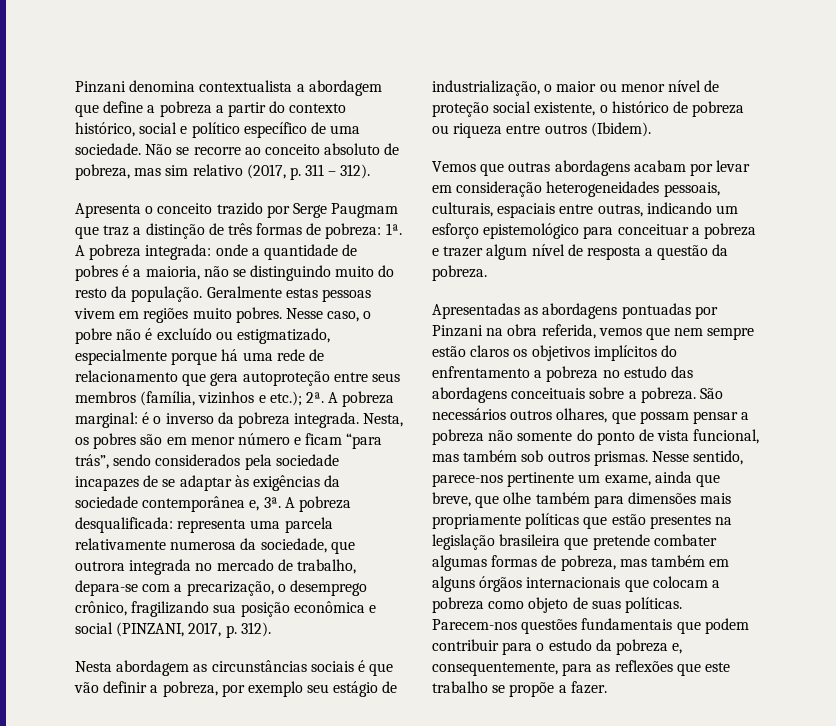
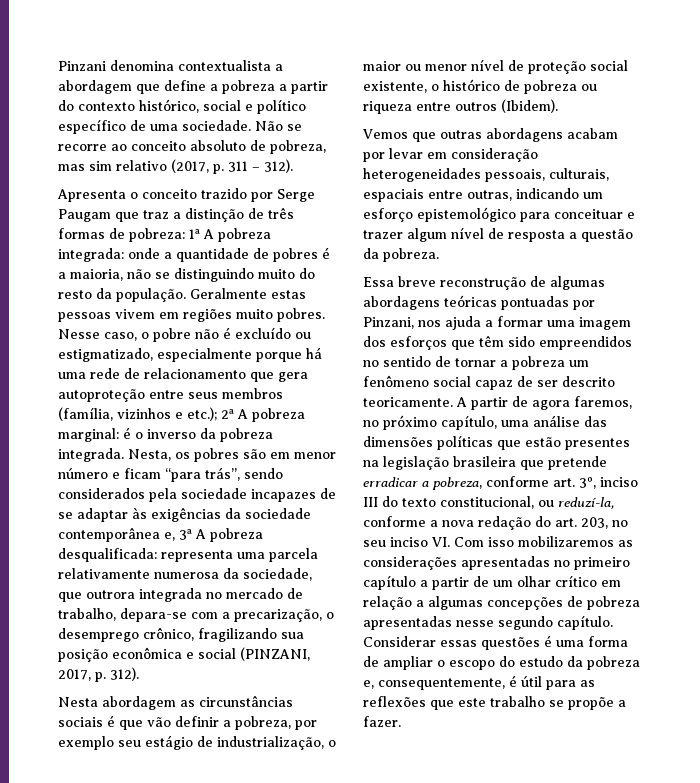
[331,203,399,218] Paugmam -> [58,209,111,222] Paugam
[385,223,402,235] 1ª. -> [189,229,200,239] 1ª
[305,392,324,403] 2ª. -> [221,409,234,419] 2ª
[263,497,281,508] 3ª. -> [179,529,192,540] 3ª
[691,223,756,239] a pobreza -> (623, 214) none
[432,303,718,319] [432,324,755,340] [432,345,677,361] [432,366,693,382] [432,387,723,403] [432,408,750,424] [432,429,760,445] [432,450,744,466] [432,471,720,487] [432,492,732,508] [432,514,521,529] Apresentadas as abordagens pontuadas por Pinzani na obra referida, vemos que nem sempre estão claros os objetivos implícitos do enfrentamento a pobreza no estudo das abordagens conceituais sobre a pobreza. São necessários outros olhares, que possam pensar a pobreza não somente do ponto de vista funcional, mas também sob outros prismas. Nesse sentido, parece-nos pertinente um exame, ainda que breve, que olhe também para dimensões mais propriamente -> [363,276,605,290] [363,295,595,310] [363,316,631,330] [363,335,632,350] [363,356,589,370] [363,375,615,390] [363,396,632,410] [363,415,607,430] [363,436,433,447] Essa breve reconstrução de algumas abordagens teóricas pontuadas por Pinzani, nos ajuda a formar uma imagem dos esforços que têm sido empreendidos no sentido de tornar a pobreza um fenômeno social capaz de ser descrito teoricamente. A partir de agora faremos, no próximo capítulo, uma análise das dimensões
[653,534,717,546] [432,555,730,571] [432,576,720,592] [432,597,682,613] [432,618,749,634] [432,639,545,655] combater algumas formas de pobreza, mas também em alguns órgãos internacionais que colocam a pobreza como objeto de suas políticas. Parecem-nos questões fundamentais que podem contribuir para o -> [363,476,638,490] [363,496,615,509] [363,516,628,530] [363,536,633,547] [363,556,630,570] [363,575,621,590] [363,596,640,610] [363,615,613,630] [363,635,628,650] [363,656,515,670] erradicar a pobreza, conforme art. 3º, inciso III do texto constitucional, ou reduzí-la, conforme a nova redação do art. 203, no seu inciso VI. Com isso mobilizaremos as considerações apresentadas no primeiro capítulo a partir de um olhar crítico em relação a algumas concepções de pobreza apresentadas nesse segundo capítulo. Considerar essas questões é uma forma de ampliar o escopo do
(558, 669) none -> [509,675,542,687] é útil

